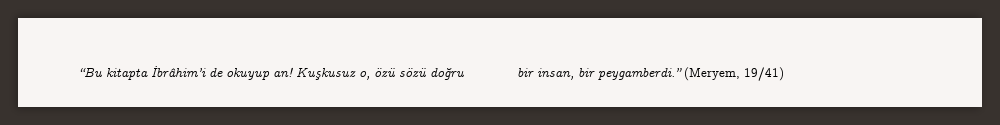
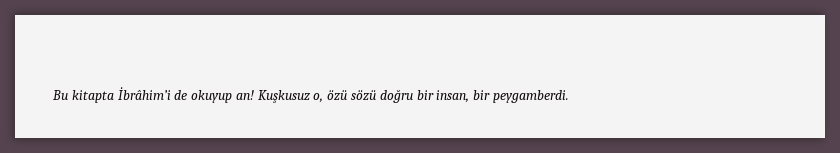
[79,67,103,77] “Bu -> [52,90,68,100] Bu
[598,67,784,81] peygamberdi.” (Meryem, 19/41) -> [492,90,569,103] peygamberdi.

